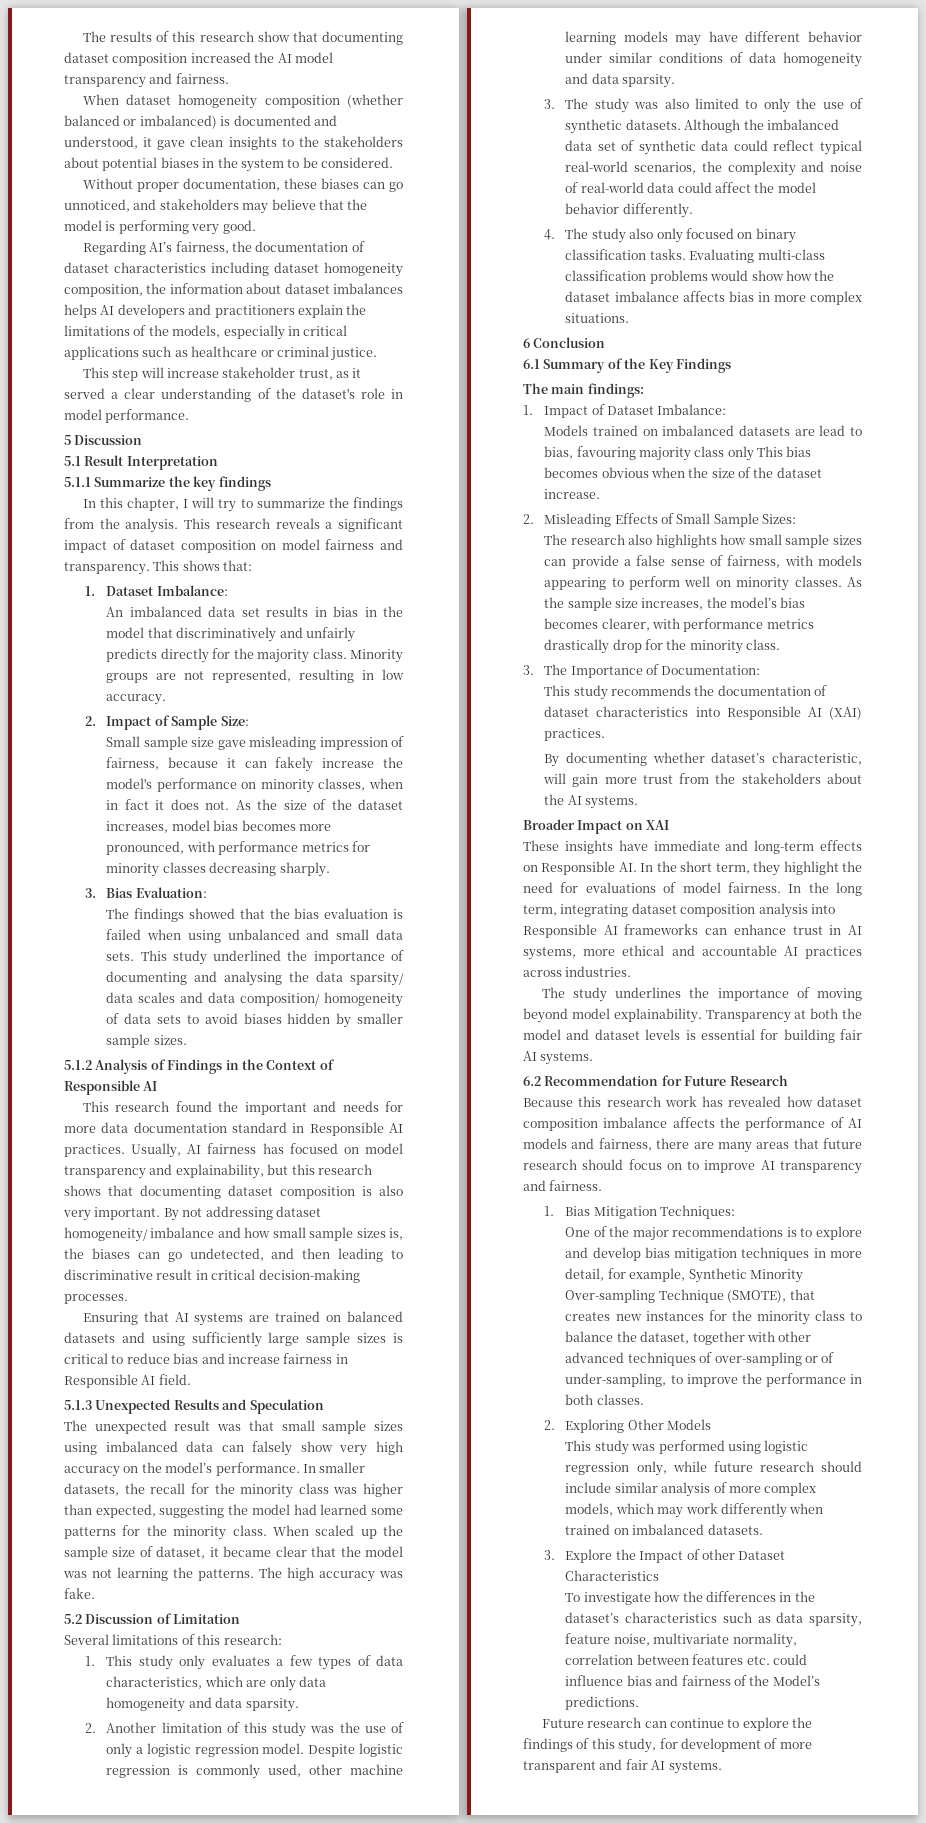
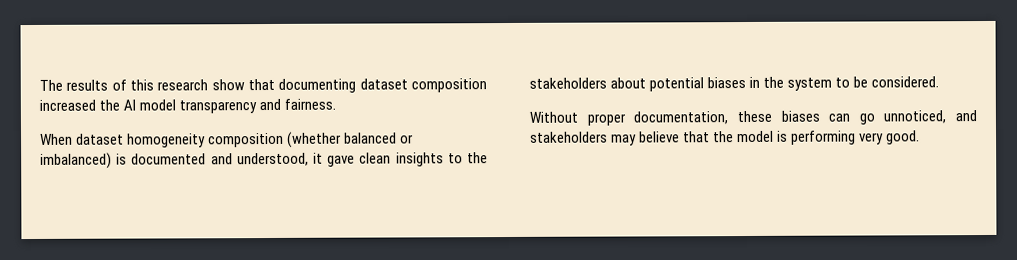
[82,241,365,255] [64,262,403,277] [64,283,403,297] [64,304,367,318] [64,325,348,340] [64,346,378,361] [82,367,362,381] [64,388,403,402] [64,409,190,423] [64,435,143,445] [64,455,218,470] [64,476,271,491] [82,497,403,512] [64,518,403,533] [64,539,403,553] [64,560,253,575] [85,585,228,596] [106,606,403,617] [106,627,355,642] [106,648,404,663] [106,669,404,683] [106,694,167,705] [85,715,249,730] [106,736,405,750] [106,757,403,772] [106,778,403,793] [106,799,403,810] [106,820,331,833] [106,841,370,855] [106,862,330,877] [85,887,207,898] [106,908,404,922] [106,929,404,943] [106,950,405,965] [106,971,404,986] [106,992,404,1007] [106,1013,403,1028] [106,1034,187,1048] [64,1059,335,1074] [64,1080,158,1095] [82,1101,403,1115] [64,1122,404,1136] [64,1143,403,1158] [64,1164,372,1179] [64,1185,403,1199] [63,1206,321,1221] [64,1227,403,1242] [64,1248,403,1262] [64,1269,360,1283] [64,1294,128,1304] [82,1311,403,1326] [64,1332,403,1347] [64,1353,348,1364] [64,1374,191,1388] [64,1399,324,1414] [64,1420,404,1434] [64,1441,403,1456] [64,1462,366,1477] [64,1483,403,1498] [64,1504,404,1518] [64,1525,403,1540] [64,1546,404,1560] [63,1567,403,1582] [64,1588,95,1599] [64,1613,241,1624] [64,1634,282,1645] [85,1655,403,1670] [106,1676,326,1691] [106,1697,299,1712] [85,1722,404,1737] [106,1743,404,1758] [106,1764,403,1779] [565,31,862,46] [565,52,862,67] [565,73,676,88] [544,98,863,113] [565,119,839,134] [565,140,862,155] [565,161,862,176] [565,182,816,193] [565,203,693,218] [544,228,796,243] [565,249,825,263] [565,270,835,284] [565,291,862,305] [565,313,630,323] [523,337,606,348] [523,358,731,373] [523,383,644,398] [523,404,727,418] [544,425,862,436] [544,446,812,461] [544,467,822,478] [544,489,601,499] [523,513,797,527] [544,534,862,548] [544,555,862,569] [544,576,862,591] [544,597,806,611] [544,618,814,632] [544,639,781,654] [523,664,761,678] [544,685,828,700] [544,706,862,720] [544,728,606,741] [544,752,862,767] [543,773,862,787] [544,794,638,809] [523,819,670,834] [523,840,862,854] [523,861,862,876] [523,882,862,896] [523,903,835,918] [523,924,862,938] [523,945,862,960] [523,966,632,977] [541,987,862,1002] [523,1008,862,1023] [523,1029,862,1043] [523,1051,594,1065] [523,1075,788,1086] [523,1096,862,1107] [523,1117,862,1131] [523,1138,862,1153] [523,1159,862,1174] [523,1180,603,1191] [544,1205,736,1219] [565,1226,863,1241] [565,1247,862,1261] [565,1268,803,1283] [565,1289,815,1303] [565,1310,862,1325] [565,1331,812,1345] [565,1352,835,1366] [565,1373,862,1387] [565,1394,644,1405] [544,1419,712,1433] [565,1440,809,1455] [565,1461,862,1476] [565,1482,817,1497] [565,1503,824,1518] [565,1524,763,1535] [544,1549,786,1563] [565,1570,660,1581] [565,1591,815,1605] [565,1612,862,1627] [565,1633,797,1648] [565,1654,807,1665] [565,1675,820,1686] [565,1696,640,1710] [541,1717,813,1731] [523,1738,812,1753] [523,1759,722,1774] // Regarding AI’s fairness, the documentation of dataset characteristics including dataset homogeneity composition, the information about dataset imbalances helps AI developers and practitioners explain the limitations of the models, especially in critical applications such as healthcare or criminal justice. // This step will increase stakeholder trust, as it served a clear understanding of the dataset's role in model performance. // 5 Discussion // 5.1 Result Interpretation // 5.1.1 Summarize the key findings // In this chapter, I will try to summarize the findings from the analysis. This research reveals a significant impact of dataset composition on model fairness and transparency. This shows that: // 1. Dataset Imbalance: // An imbalanced data set results in bias in the model that discriminatively and unfairly predicts directly for the majority class. Minority groups are not represented, resulting in low accuracy. // 2. Impact of Sample Size: // Small sample size gave misleading impression of fairness, because it can fakely increase the model's performance on minority classes, when in fact it does not. As the size of the dataset increases, model bias becomes more pronounced, with performance metrics for minority classes decreasing sharply. // 3. Bias Evaluation: // The findings showed that the bias evaluation is failed when using unbalanced and small data sets. This study underlined the importance of documenting and analysing the data sparsity/ data scales and data composition/ homogeneity of data sets to avoid biases hidden by smaller sample sizes. // 5.1.2 Analysis of Findings in the Context of Responsible AI // This research found the important and needs for more data documentation standard in Responsible AI practices. Usually, AI fairness has focused on model transparency and explainability, but this research shows that documenting dataset composition is also very important. By not addressing dataset homogeneity/ imbalance and how small sample sizes is, the biases can go undetected, and then leading to discriminative result in critical decision-making processes. // Ensuring that AI systems are trained on balanced datasets and using sufficiently large sample sizes is critical to reduce bias and increase fairness in Responsible AI field. // 5.1.3 Unexpected Results and Speculation // The unexpected result was that small sample sizes using imbalanced data can falsely show very high accuracy on the model’s performance. In smaller datasets, the recall for the minority class was higher than expected, suggesting the model had learned some patterns for the minority class. When scaled up the sample size of dataset, it became clear that the model was not learning the patterns. The high accuracy was fake. // 5.2 Discussion of Limitation // Several limitations of this research: // 1. This study only evaluates a few types of data characteristics, which are only data homogeneity and data sparsity. // 2. Another limitation of this study was the use of only a logistic regression model. Despite logistic regression is commonly used, other machine learning models may have different behavior under similar conditions of data homogeneity and data sparsity. // 3. The study was also limited to only the use of synthetic datasets. Although the imbalanced data set of synthetic data could reflect typical real-world scenarios, the complexity and noise of real-world data could affect the model behavior differently. // 4. The study also only focused on binary classification tasks. Evaluating multi-class classification problems would show how the dataset imbalance affects bias in more complex situations. // 6 Conclusion // 6.1 Summary of the Key Findings // The main findings: // 1. Impact of Dataset Imbalance: // Models trained on imbalanced datasets are lead to bias, favouring majority class only This bias becomes obvious when the size of the dataset increase. // 2. Misleading Effects of Small Sample Sizes: // The research also highlights how small sample sizes can provide a false sense of fairness, with models appearing to perform well on minority classes. As the sample size increases, the model’s bias becomes clearer, with performance metrics drastically drop for the minority class. // 3. The Importance of Documentation: // This study recommends the documentation of dataset characteristics into Responsible AI (XAI) practices. // By documenting whether dataset’s characteristic, will gain more trust from the stakeholders about the AI systems. // Broader Impact on XAI // These insights have immediate and long-term effects on Responsible AI. In the short term, they highlight the need for evaluations of model fairness. In the long term, integrating dataset composition analysis into Responsible AI frameworks can enhance trust in AI systems, more ethical and accountable AI practices across industries. // The study underlines the importance of moving beyond model explainability. Transparency at both the model and dataset levels is essential for building fair AI systems. // 6.2 Recommendation for Future Research // Because this research work has revealed how dataset composition imbalance affects the performance of AI models and fairness, there are many areas that future research should focus on to improve AI transparency and fairness. // 1. Bias Mitigation Techniques: // One of the major recommendations is to explore and develop bias mitigation techniques in more detail, for example, Synthetic Minority Over-sampling Technique (SMOTE), that creates new instances for the minority class to balance the dataset, together with other advanced techniques of over-sampling or of under-sampling, to improve the performance in both classes. // 2. Exploring Other Models // This study was performed using logistic regression only, while future research should include similar analysis of more complex models, which may work differently when trained on imbalanced datasets. // 3. Explore the Impact of other Dataset Characteristics // To investigate how the differences in the dataset’s characteristics such as data sparsity, feature noise, multivariate normality, correlation between features etc. could influence bias and fairness of the Model’s predictions. // Future research can continue to explore the findings of this study, for development of more transparent and fair AI systems. -> (921, 137) none

